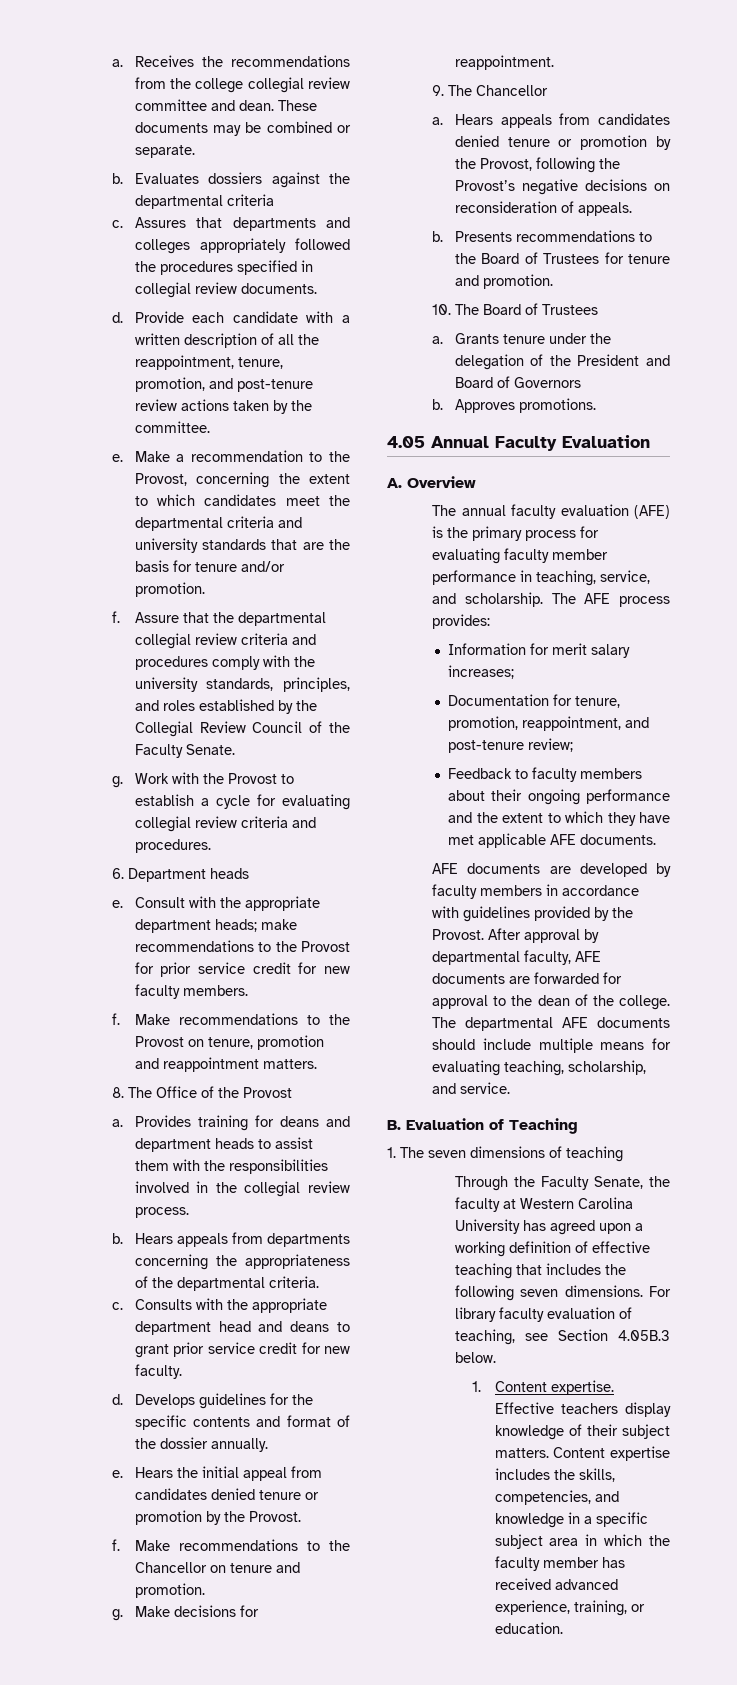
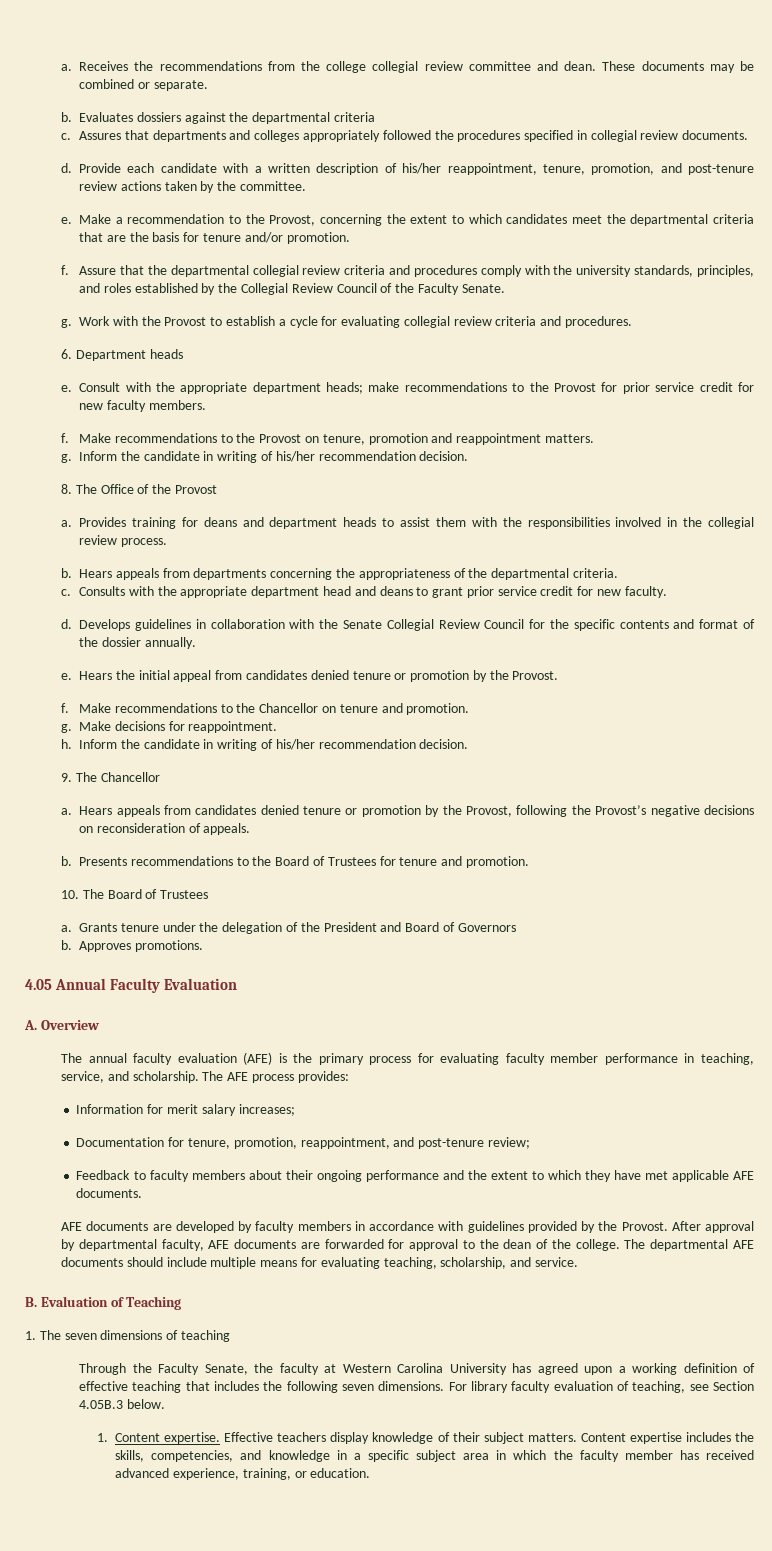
[277,334,319,345] all the -> [402,163,442,174] his/her
[277,517,302,528] [134,538,267,553] and university standards -> (755, 219) none
(317, 1064) none -> [61,451,469,463] // g. Inform the candidate in writing of his/her recommendation decision.
(266, 1401) none -> [195,619,525,631] in collaboration with the Senate Collegial Review Council
(554, 62) none -> [61,739,469,751] // h. Inform the candidate in writing of his/her recommendation decision.

